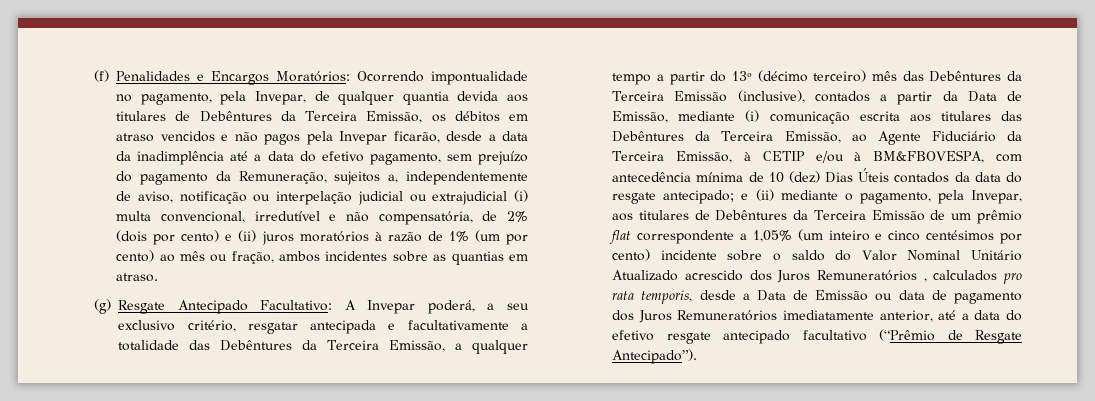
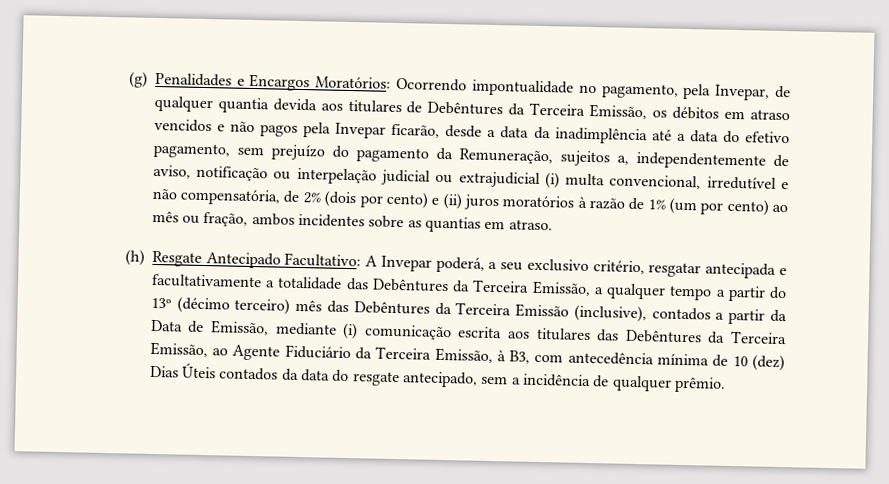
[94,70,110,82] (f) -> [128,71,148,88] (g)
[94,299,112,314] (g) -> [124,249,145,266] (h)
[762,150,985,163] CETIP e/ou à BM&FBOVESPA, -> [509,350,531,364] B3,
[663,189,1022,204] [612,210,1022,224] [609,229,1022,244] [612,249,1022,261] [612,270,1022,284] [612,290,1022,304] [612,310,1022,323] [612,329,1022,344] [612,349,698,364] antecipado; e (ii) mediante o pagamento, pela Invepar, aos titulares de Debêntures da Terceira Emissão de um prêmio flat correspondente a 1,05% (um inteiro e cinco centésimos por cento) incidente sobre o saldo do Valor Nominal Unitário Atualizado acrescido dos Juros Remuneratórios , calculados pro rata temporis, desde a Data de Emissão ou data de pagamento dos Juros Remuneratórios imediatamente anterior, até a data do efetivo resgate antecipado facultativo (“Prêmio de Resgate Antecipado”). -> [402,371,726,393] antecipado, sem a incidência de qualquer prêmio.

